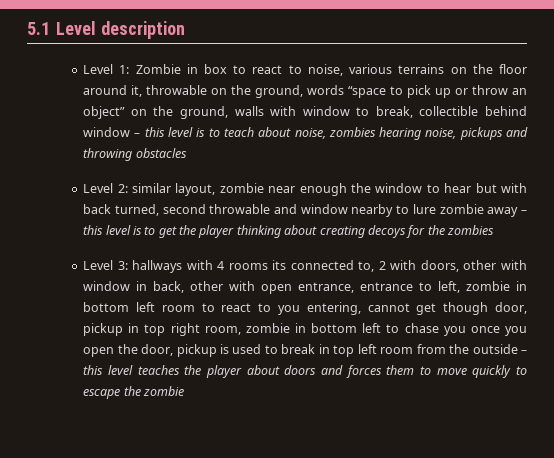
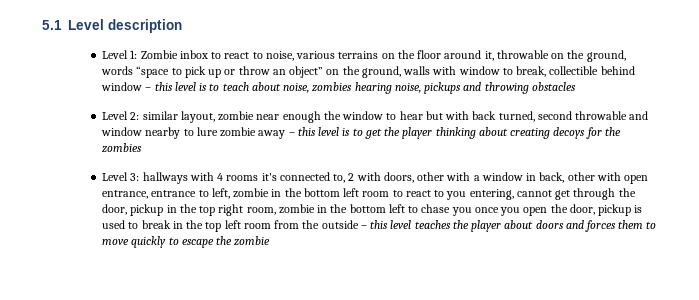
[186,64,228,74] in box -> [179,50,208,59] inbox
[272,260,287,270] its -> [261,173,277,181] it's
(527, 265) none -> [473,175,480,181] a
(527, 286) none -> [284,188,302,197] the
[443,302,489,315] though -> [573,188,636,200] through the
(140, 328) none -> [179,204,197,213] the
(307, 328) none -> [330,204,348,213] the
(330, 349) none -> [186,220,204,229] the

